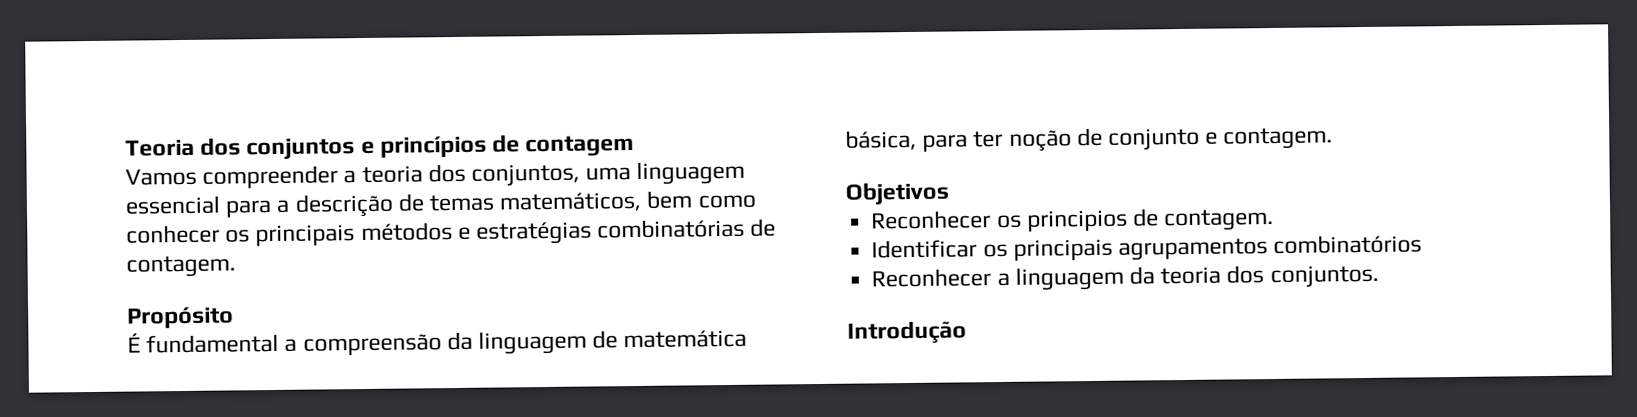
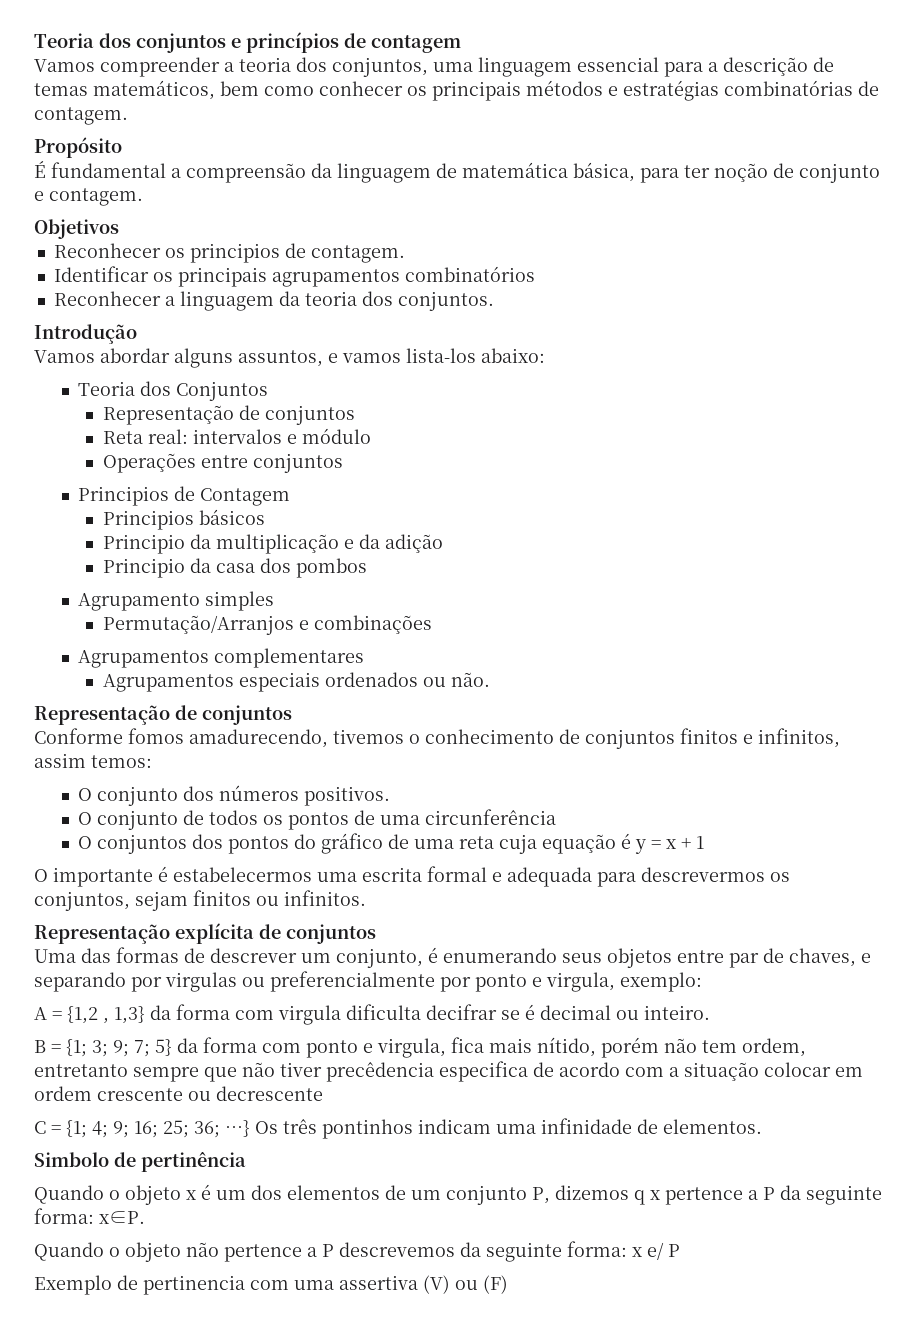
(967, 332) none -> [34,348,545,368] [78,381,269,401] [102,405,355,425] [102,428,371,444] [102,453,343,473] [78,486,291,506] [102,509,265,530] [102,534,443,554] [102,558,367,578] [78,591,275,611] [102,615,432,635] [78,648,365,668] [102,672,490,692] [34,705,292,725] [34,728,840,749] [34,753,152,768] [78,785,391,806] [78,809,557,830] [78,833,705,854] [34,866,790,887] [34,890,366,911] [34,923,376,944] [34,947,871,968] [34,971,702,992] [34,1004,710,1025] [34,1037,806,1058] [34,1061,863,1082] [34,1086,323,1101] [34,1118,762,1139] [34,1152,246,1172] [34,1184,882,1205] [34,1208,145,1224] [34,1241,680,1262] [34,1275,508,1295] // Vamos abordar alguns assuntos, e vamos lista-los abaixo: // Teoria dos Conjuntos // Representação de conjuntos // Reta real: intervalos e módulo // Operações entre conjuntos // Principios de Contagem // Principios básicos // Principio da multiplicação e da adição // Principio da casa dos pombos // Agrupamento simples // Permutação/Arranjos e combinações // Agrupamentos complementares // Agrupamentos especiais ordenados ou não. // Representação de conjuntos // Conforme fomos amadurecendo, tivemos o conhecimento de conjuntos finitos e infinitos, assim temos: // O conjunto dos números positivos. // O conjunto de todos os pontos de uma circunferência // O conjuntos dos pontos do gráfico de uma reta cuja equação é y = x + 1 // O importante é estabelecermos uma escrita formal e adequada para descrevermos os conjuntos, sejam finitos ou infinitos. // Representação explícita de conjuntos // Uma das formas de descrever um conjunto, é enumerando seus objetos entre par de chaves, e separando por virgulas ou preferencialmente por ponto e virgula, exemplo: // A = {1,2 , 1,3} da forma com virgula dificulta decifrar se é decimal ou inteiro. // B = {1; 3; 9; 7; 5} da forma com ponto e virgula, fica mais nítido, porém não tem ordem, entretanto sempre que não tiver precêdencia especifica de acordo com a situação colocar em ordem crescente ou decrescente // C = {1; 4; 9; 16; 25; 36; …} Os três pontinhos indicam uma infinidade de elementos. // Simbolo de pertinência // Quando o objeto x é um dos elementos de um conjunto P, dizemos q x pertence a P da seguinte forma: x∈P. // Quando o objeto não pertence a P descrevemos da seguinte forma: x e/ P // Exemplo de pertinencia com uma assertiva (V) ou (F)

